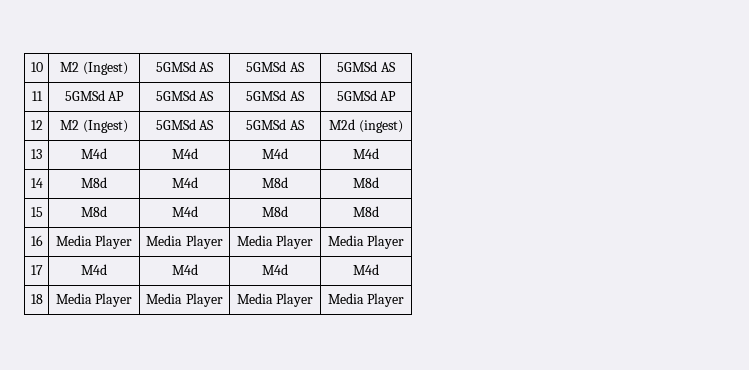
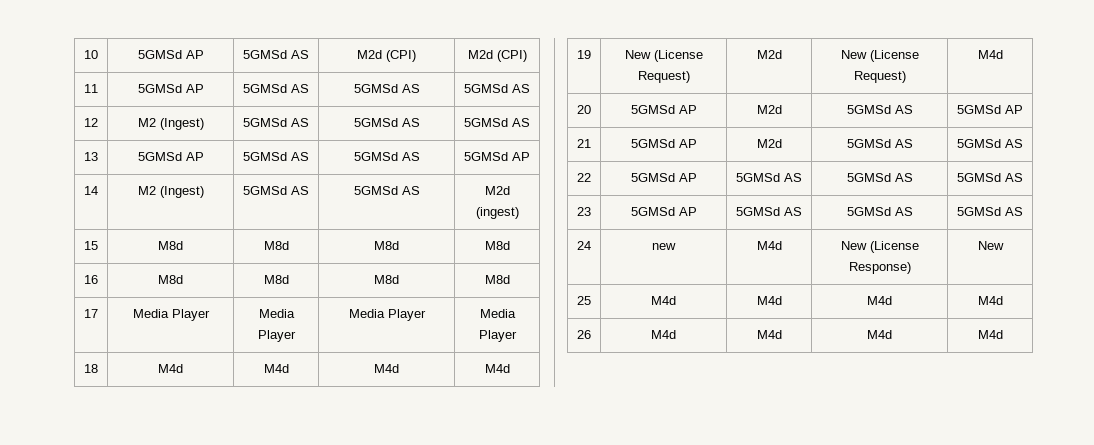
(43, 67) none -> [137,50,204,59] [243,50,309,59] [357,50,417,62] [467,50,527,62] [84,84,98,93] [137,84,204,93] [243,84,309,93] [353,84,420,93] [464,84,530,93] [84,118,98,127] | 5GMSd AP | 5GMSd AS | M2d (CPI) | M2d (CPI) // 11 | 5GMSd AP | 5GMSd AS | 5GMSd AS | 5GMSd AS // 12
[31,91,43,101] 11 -> [84,152,98,161] 13
[30,120,43,130] 12 -> [84,186,98,195] 14
[31,149,42,159] [81,148,107,159] [171,148,198,159] [262,148,288,159] [352,148,379,159] [30,178,43,188] [81,177,107,188] [171,177,198,188] [262,177,288,188] [352,177,379,188] [30,207,43,217] [81,206,107,217] [171,206,198,217] 13 | M4d | M4d | M4d | M4d // 14 | M8d | M4d | M8d | M8d // 15 | M8d | M4d -> [84,241,98,250] [158,241,183,250] [263,241,289,250] 15 | M8d | M8d
(43, 240) none -> [158,275,183,284] [263,275,289,284] [374,275,400,284] [484,275,510,284] [84,309,98,318] | M8d | M8d | M8d | M8d // 17
[30,265,43,275] [81,264,107,275] [171,264,198,275] [262,264,288,275] [352,264,379,275] [30,294,43,304] [55,293,133,307] [146,293,223,307] [236,293,314,307] [327,293,405,307] 17 | M4d | M4d | M4d | M4d // 18 | Media Player | Media Player | Media Player | Media Player -> [84,364,98,373] [158,364,183,373] [263,364,289,373] [374,364,400,373] [484,364,510,373] [577,50,591,59] [624,50,703,62] [637,71,690,83] [756,50,782,59] [840,50,919,62] [853,71,906,83] [977,50,1003,59] [577,105,591,114] [630,105,697,114] [756,105,782,114] [846,105,913,114] [957,105,1023,114] [577,139,591,148] [630,139,697,148] [756,139,782,148] [846,139,913,148] [957,139,1023,148] [577,173,591,182] [630,173,697,182] [736,173,802,182] [846,173,913,182] [957,173,1023,182] [577,207,591,216] [630,207,697,216] [736,207,802,216] [846,207,913,216] [957,207,1023,216] [577,241,591,250] [652,243,676,250] [756,241,782,250] [840,241,919,253] [848,262,911,274] [977,241,1004,250] [577,296,591,305] [651,296,676,305] [756,296,782,305] [867,296,892,305] [977,296,1003,305] [577,330,591,339] [651,330,676,339] [756,330,782,339] [867,330,892,339] [977,330,1003,339] 18 | M4d | M4d | M4d | M4d // 19 | New (License Request) | M2d | New (License Request) | M4d // 20 | 5GMSd AP | M2d | 5GMSd AS | 5GMSd AP // 21 | 5GMSd AP | M2d | 5GMSd AS | 5GMSd AS // 22 | 5GMSd AP | 5GMSd AS | 5GMSd AS | 5GMSd AS // 23 | 5GMSd AP | 5GMSd AS | 5GMSd AS | 5GMSd AS // 24 | new | M4d | New (License Response) | New // 25 | M4d | M4d | M4d | M4d // 26 | M4d | M4d | M4d | M4d

